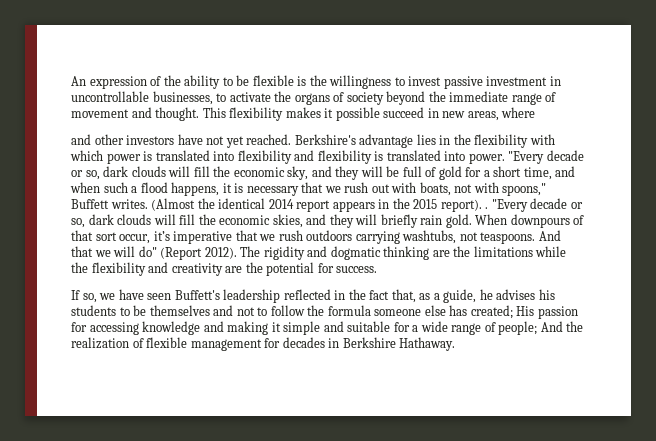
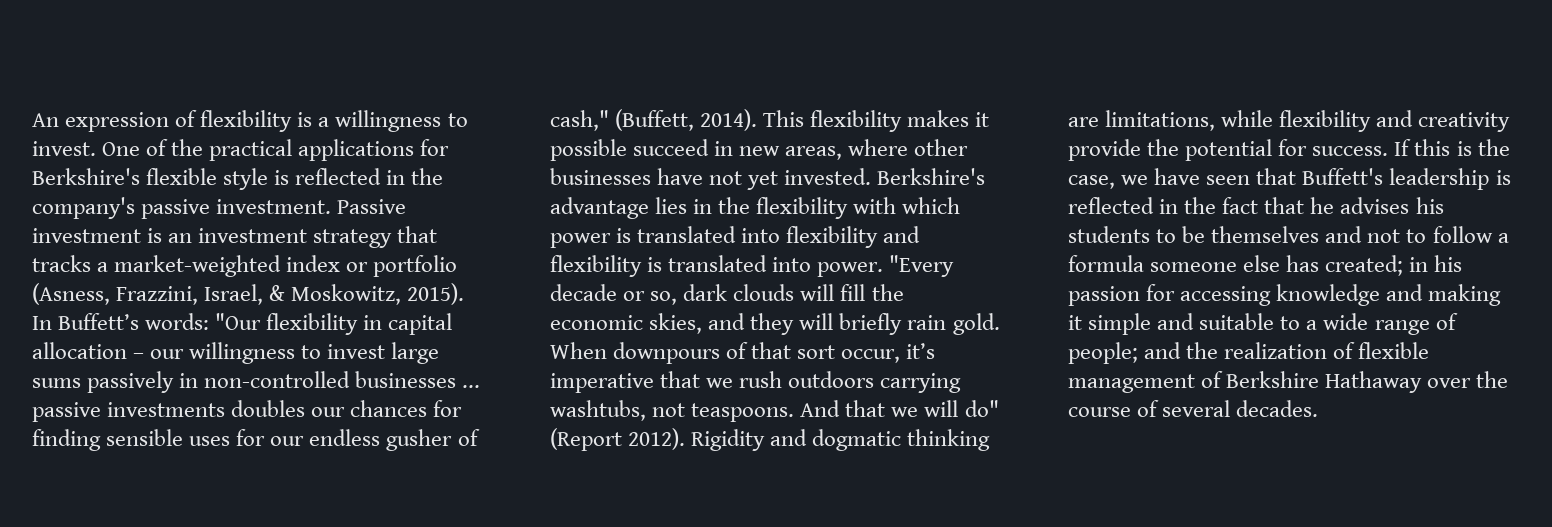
[163,75,561,89] [71,91,557,105] [71,107,200,121] the ability to be flexible is the willingness to invest passive investment in uncontrollable businesses, to activate the organs of society beyond the immediate range of movement and thought. -> [200,110,468,132] [32,139,450,161] [32,168,444,190] [32,197,407,219] [32,226,438,248] [32,255,458,277] [32,283,465,305] [32,313,453,335] [32,342,440,364] [32,371,481,393] [32,400,463,422] [32,429,480,451] [550,109,758,131] flexibility is a willingness to invest. One of the practical applications for Berkshire's flexible style is reflected in the company's passive investment. Passive investment is an investment strategy that tracks a market-weighted index or portfolio (Asness, Frazzini, Israel, & Moskowitz, 2015). In Buffett’s words: "Our flexibility in capital allocation – our willingness to invest large sums passively in non-controlled businesses ... passive investments doubles our chances for finding sensible uses for our endless gusher of cash," (Buffett, 2014).
[71,134,175,145] // and other investors -> [914,139,969,156] [550,168,651,185] other businesses
[246,134,292,145] reached. -> [784,168,872,185] invested.
[287,166,576,180] [70,182,547,196] [71,198,583,212] [71,214,271,228] sky, and they will be full of gold for a short time, and when such a flood happens, it is necessary that we rush out with boats, not with spoons," Buffett writes. (Almost the identical 2014 report appears in the 2015 report). . "Every decade or so, dark clouds will fill the economic -> (643, 322) none
[240,246,305,260] The rigidity -> [691,429,766,451] Rigidity
[453,246,567,257] [71,262,88,273] the limitations while the -> [1105,110,1274,131] limitations, while
[225,266,243,273] are -> [1068,139,1141,161] provide
[71,290,97,303] // If so, -> [1394,139,1510,156] [1068,175,1115,189] If this is the case,
(172, 296) none -> [1256,168,1297,185] that
(281, 296) none -> [1495,170,1511,185] is
[391,289,477,303] that, as a guide, -> [1264,197,1305,214] that
[307,305,325,316] the -> [1497,233,1509,243] a
[516,306,535,316] His -> [1409,255,1463,272] in his
[393,322,410,332] for -> [1280,316,1301,330] to
[540,321,563,332] And -> [1144,342,1182,359] and
[264,337,456,351] for decades in Berkshire Hathaway. -> [1201,371,1509,393] [1068,400,1319,417] of Berkshire Hathaway over the course of several decades.

